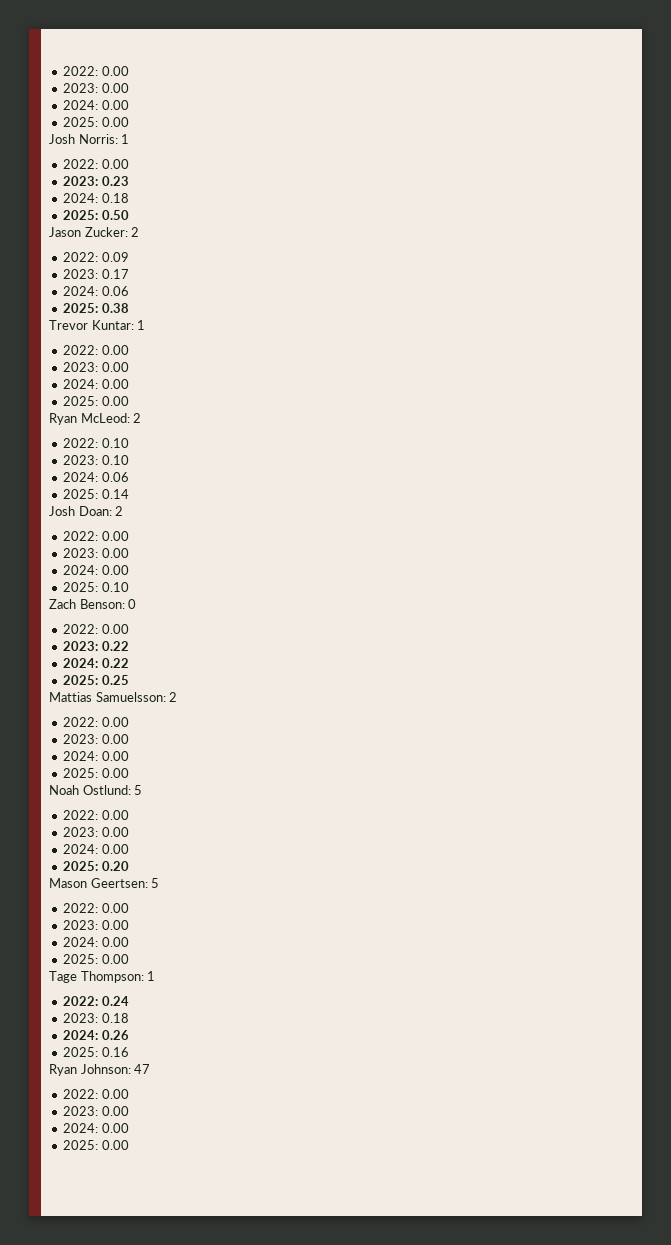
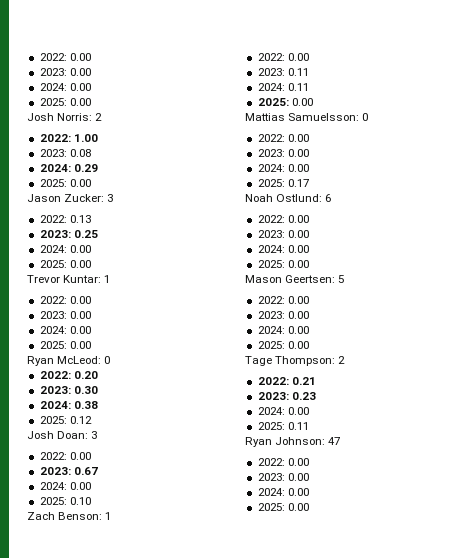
[121,134,130,144] [63,159,129,169] [63,176,129,186] [63,193,129,203] [63,210,129,220] 1 // 2022: 0.00 // 2023: 0.23 // 2024: 0.18 // 2025: 0.50 -> [95,113,103,121] [39,134,98,142] [39,149,91,157] [39,164,98,172] [39,179,91,187] 2 // 2022: 1.00 // 2023: 0.08 // 2024: 0.29 // 2025: 0.00
[131,227,140,237] [63,252,129,262] [63,269,129,279] [63,286,129,296] [63,303,129,313] 2 // 2022: 0.09 // 2023: 0.17 // 2024: 0.06 // 2025: 0.38 -> [107,194,114,202] [39,215,91,223] [39,230,98,238] [39,245,91,253] [39,260,91,268] 3 // 2022: 0.13 // 2023: 0.25 // 2024: 0.00 // 2025: 0.00
[133,413,142,423] [63,438,129,448] [63,455,129,465] [63,472,129,482] [63,489,129,499] 2 // 2022: 0.10 // 2023: 0.10 // 2024: 0.06 // 2025: 0.14 -> [104,356,111,364] [39,371,98,379] [39,386,98,394] [39,401,98,409] [39,416,92,424] 0 // 2022: 0.20 // 2023: 0.30 // 2024: 0.38 // 2025: 0.12
[115,506,124,516] [63,531,129,541] [63,548,129,558] [63,565,129,575] [63,582,129,592] [49,599,137,609] [63,624,129,634] [63,641,129,651] [63,658,129,668] [63,675,129,685] [49,692,178,702] [63,717,129,727] [63,734,129,744] [63,751,129,761] [63,768,129,778] [49,785,143,795] [63,810,129,820] [63,827,129,837] [63,844,129,854] [63,861,129,871] 2 // 2022: 0.00 // 2023: 0.00 // 2024: 0.00 // 2025: 0.10 // Zach Benson: 0 // 2022: 0.00 // 2023: 0.22 // 2024: 0.22 // 2025: 0.25 // Mattias Samuelsson: 2 // 2022: 0.00 // 2023: 0.00 // 2024: 0.00 // 2025: 0.00 // Noah Ostlund: 5 // 2022: 0.00 // 2023: 0.00 // 2024: 0.00 // 2025: 0.20 -> [91,431,98,439] [39,452,91,460] [39,467,98,475] [39,482,91,490] [39,497,91,505] [27,512,112,520] [257,53,309,61] [257,68,309,76] [257,83,309,91] [257,98,313,106] [245,113,369,121] [257,134,309,142] [257,149,309,157] [257,164,309,172] [257,179,309,187] [245,194,332,202] [257,215,309,223] [257,230,309,238] [257,245,309,253] [257,260,309,268] 3 // 2022: 0.00 // 2023: 0.67 // 2024: 0.00 // 2025: 0.10 // Zach Benson: 1 // 2022: 0.00 // 2023: 0.11 // 2024: 0.11 // 2025: 0.00 // Mattias Samuelsson: 0 // 2022: 0.00 // 2023: 0.00 // 2024: 0.00 // 2025: 0.17 // Noah Ostlund: 6 // 2022: 0.00 // 2023: 0.00 // 2024: 0.00 // 2025: 0.00
[147,971,156,981] [63,996,129,1006] [63,1013,129,1023] [63,1030,129,1040] [63,1047,129,1057] 1 // 2022: 0.24 // 2023: 0.18 // 2024: 0.26 // 2025: 0.16 -> [338,356,346,364] [257,377,316,385] [257,392,316,400] [257,407,309,415] [257,422,309,430] 2 // 2022: 0.21 // 2023: 0.23 // 2024: 0.00 // 2025: 0.11

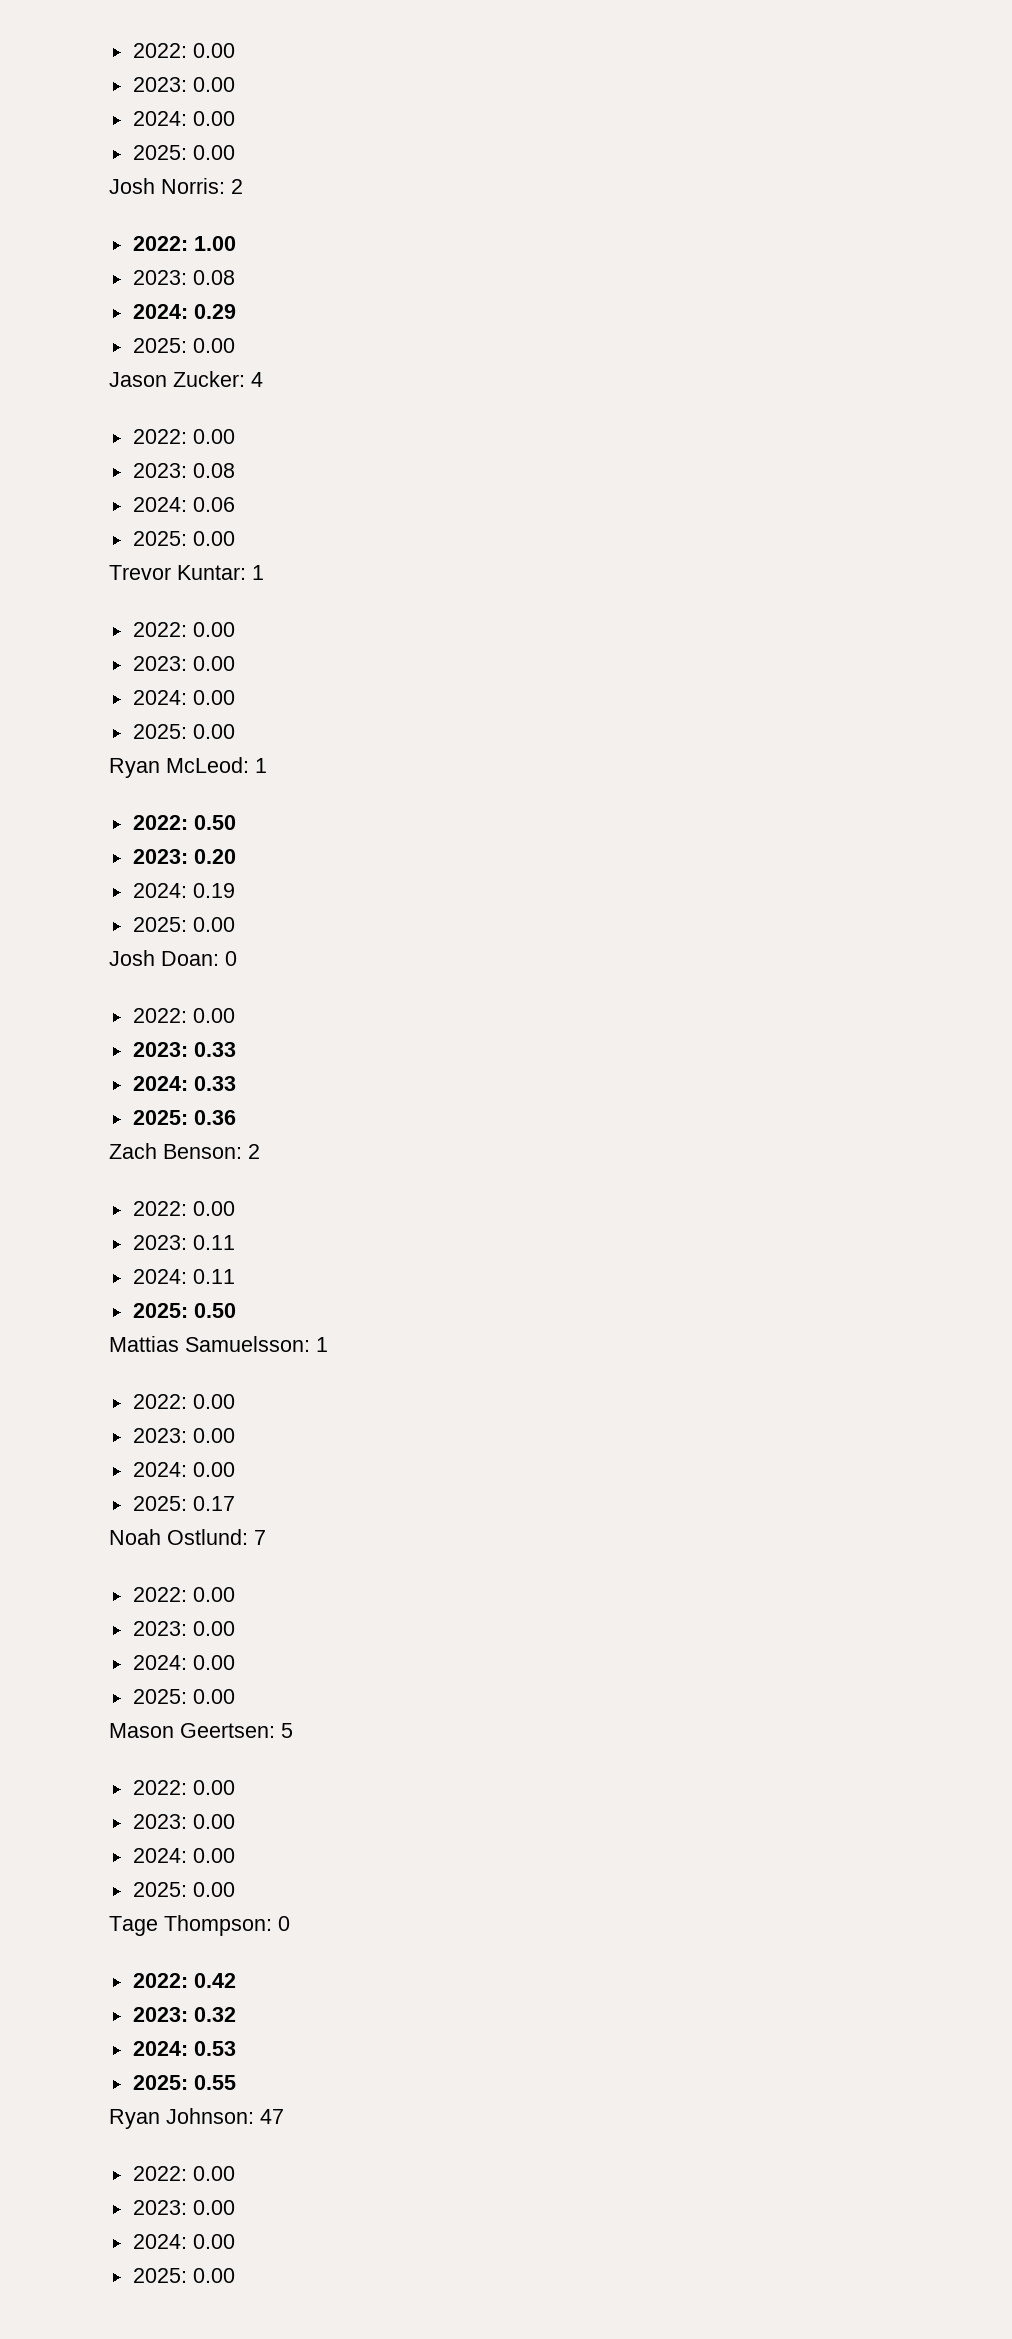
[107,194,114,202] [39,215,91,223] [39,230,98,238] [39,245,91,253] 3 // 2022: 0.13 // 2023: 0.25 // 2024: 0.00 -> [251,372,263,387] [132,429,235,444] [132,463,235,478] [132,497,235,512] 4 // 2022: 0.00 // 2023: 0.08 // 2024: 0.06
[104,356,111,364] [39,371,71,379] 0 // 2022: -> [255,758,267,773] [132,815,236,830] [132,849,188,864] 1 // 2022: 0.50 // 2023:
[39,386,98,394] [39,401,98,409] [39,416,92,424] // 2023: 0.30 // 2024: 0.38 // 2025: 0.12 -> [132,883,235,898] [132,917,235,932] // 2024: 0.19 // 2025: 0.00
[91,431,98,439] [39,452,91,460] [39,467,98,475] [39,482,91,490] [39,497,91,505] 3 // 2022: 0.00 // 2023: 0.67 // 2024: 0.00 // 2025: 0.10 -> [225,951,237,966] [132,1008,235,1023] [132,1042,236,1057] [132,1076,236,1091] [132,1110,236,1125] 0 // 2022: 0.00 // 2023: 0.33 // 2024: 0.33 // 2025: 0.36
[105,512,112,520] 1 -> [248,1144,260,1159] 2
[291,98,313,106] 0.00 -> [193,1303,236,1318] 0.50
[362,113,369,121] 0 -> [316,1337,328,1352] 1
[325,194,332,202] 6 -> [254,1530,266,1545] 7
[338,356,346,364] [257,377,316,385] [257,392,316,400] [257,407,309,415] [257,422,309,430] 2 // 2022: 0.21 // 2023: 0.23 // 2024: 0.00 // 2025: 0.11 -> [278,1916,290,1931] [132,1973,236,1988] [132,2007,236,2022] [132,2041,236,2056] [132,2075,236,2090] 0 // 2022: 0.42 // 2023: 0.32 // 2024: 0.53 // 2025: 0.55

